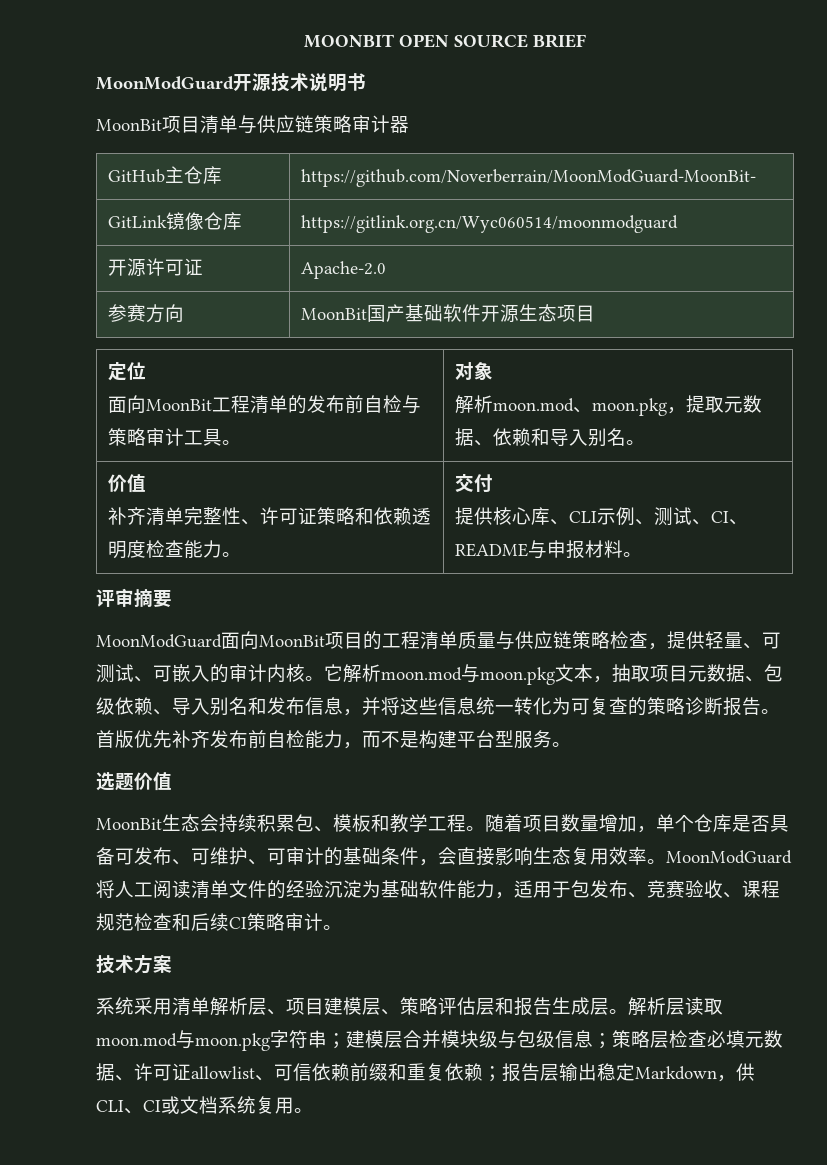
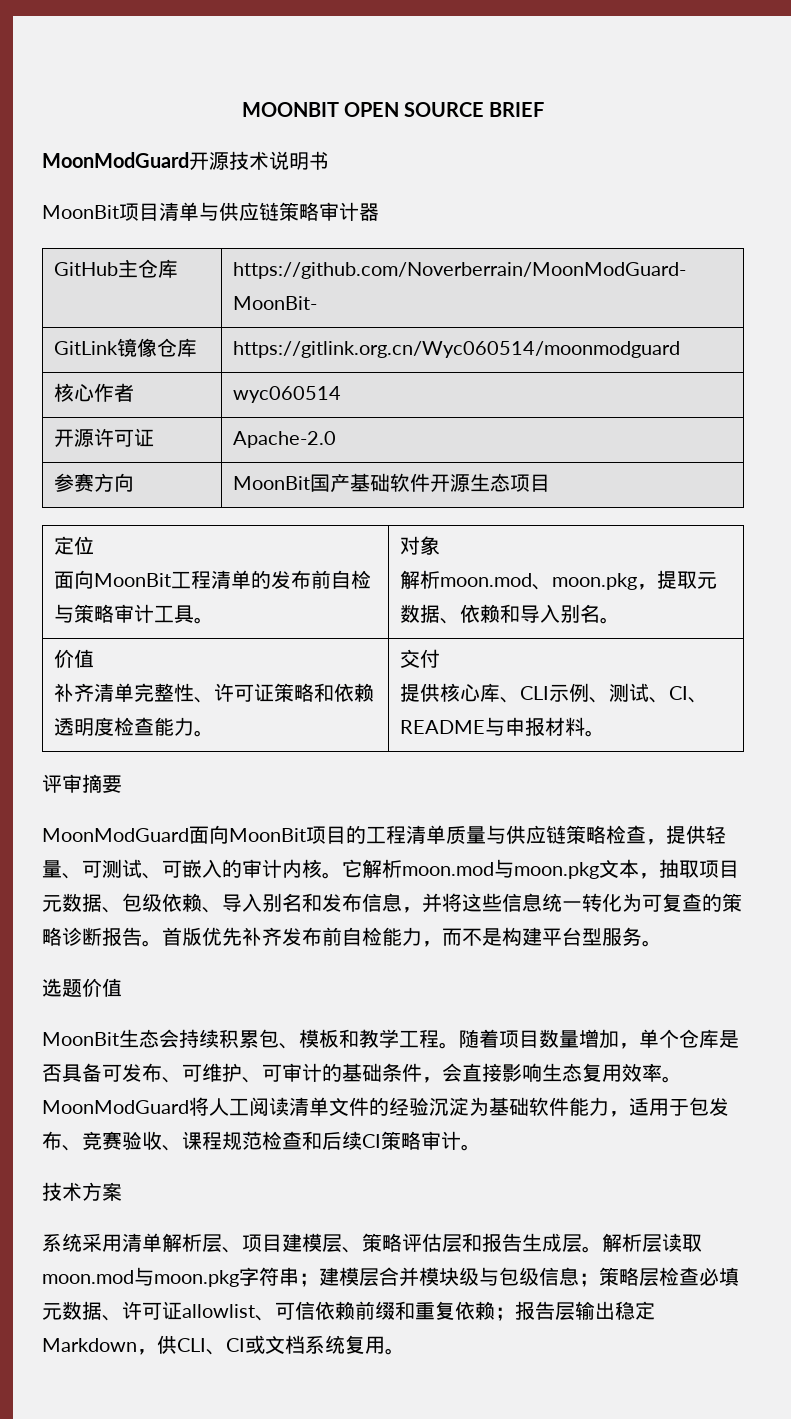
(678, 224) none -> [54,383,135,402] [233,386,342,403] // 核心作者 | wyc060514

